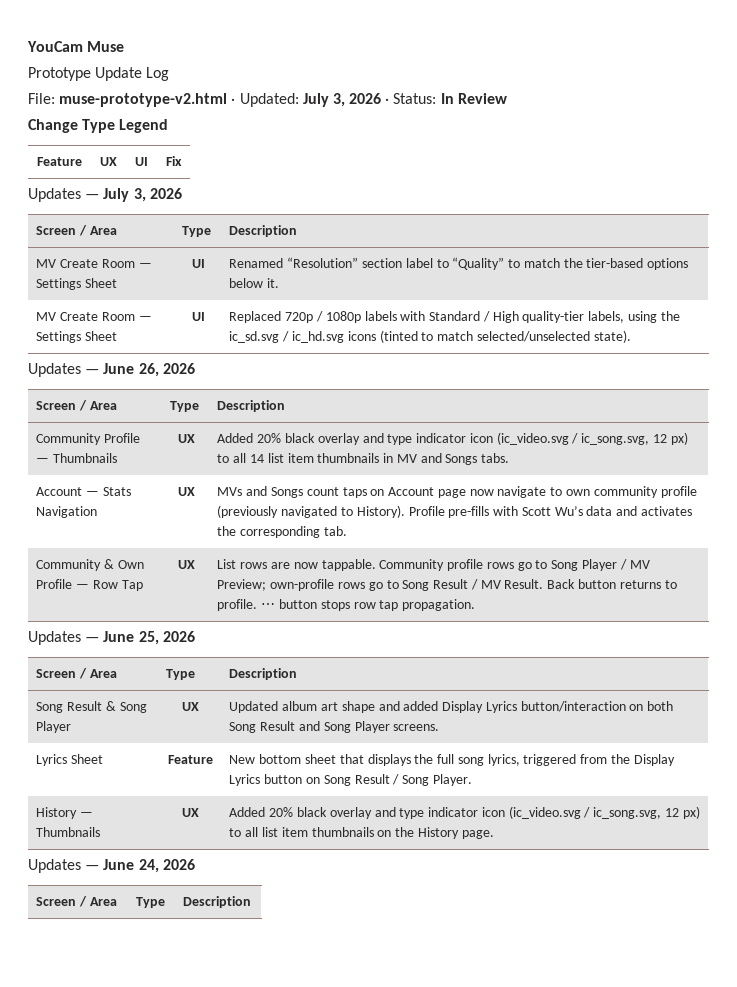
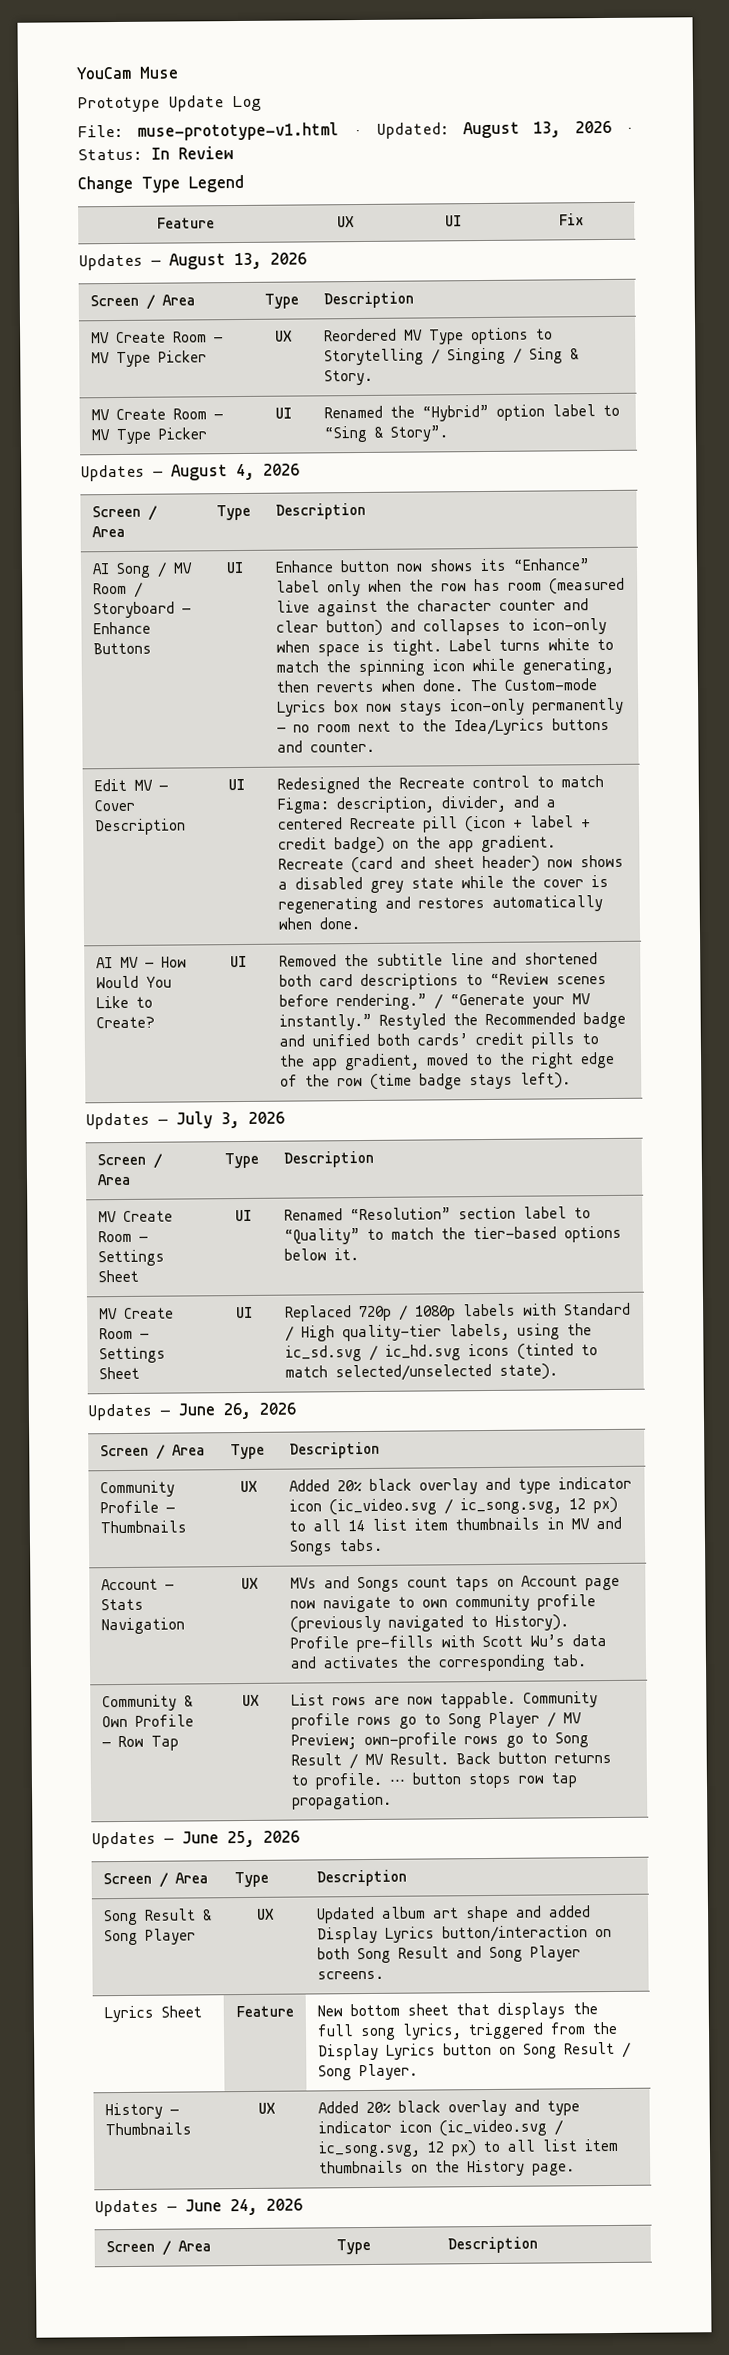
[59,93,228,107] muse-prototype-v2.html -> [137,122,340,141] muse-prototype-v1.html
[302,93,345,107] July 3, -> [463,121,562,139] August 13,
(182, 161) none -> [78,252,307,271] [90,294,196,310] [264,293,300,309] [323,291,415,309] [91,331,224,344] [91,350,208,368] [275,330,293,342] [324,327,554,345] [324,347,580,366] [324,369,374,386] [91,408,224,421] [91,427,208,445] [275,407,292,419] [324,404,621,422] [324,425,449,443] [80,463,300,482] [92,505,159,521] [92,525,126,538] [216,504,252,521] [275,502,367,520] [92,561,194,579] [93,581,144,598] [93,601,192,619] [93,621,152,635] [93,642,153,655] [226,561,244,574] [275,558,591,573] [276,577,626,597] [276,598,590,617] [276,617,608,637] [276,638,615,657] [276,657,615,677] [276,678,599,693] [277,697,625,717] [277,717,611,736] [277,740,376,753] [94,778,169,792] [94,799,136,812] [95,818,187,836] [228,778,245,791] [277,775,605,794] [277,795,557,814] [278,815,592,833] [278,835,557,854] [278,854,625,874] [278,874,610,893] [278,895,604,914] [278,917,361,930] [96,956,188,969] [96,975,173,989] [96,995,154,1009] [96,1016,156,1029] [230,955,247,968] [279,952,599,967] [279,972,608,991] [279,993,592,1011] [279,1011,627,1031] [279,1032,600,1049] [279,1051,616,1071] [280,1072,572,1090] // Updates — August 13, 2026 // Screen / Area | Type | Description // MV Create Room — MV Type Picker | UX | Reordered MV Type options to Storytelling / Singing / Sing & Story. // MV Create Room — MV Type Picker | UI | Renamed the “Hybrid” option label to “Sing & Story”. // Updates — August 4, 2026 // Screen / Area | Type | Description // AI Song / MV Room / Storyboard — Enhance Buttons | UI | Enhance button now shows its “Enhance” label only when the row has room (measured live against the character counter and clear button) and collapses to icon-only when space is tight. Label turns white to match the spinning icon while generating, then reverts when done. The Custom-mode Lyrics box now stays icon-only permanently — no room next to the Idea/Lyrics buttons and counter. // Edit MV — Cover Description | UI | Redesigned the Recreate control to match Figma: description, divider, and a centered Recreate pill (icon + label + credit badge) on the app gradient. Recreate (card and sheet header) now shows a disabled grey state while the cover is regenerating and restores automatically when done. // AI MV — How Would You Like to Create? | UI | Removed the subtitle line and shortened both card descriptions to “Review scenes before rendering.” / “Generate your MV instantly.” Restyled the Recommended badge and unified both cards’ credit pills to the app gradient, moved to the right edge of the row (time badge stays left).

